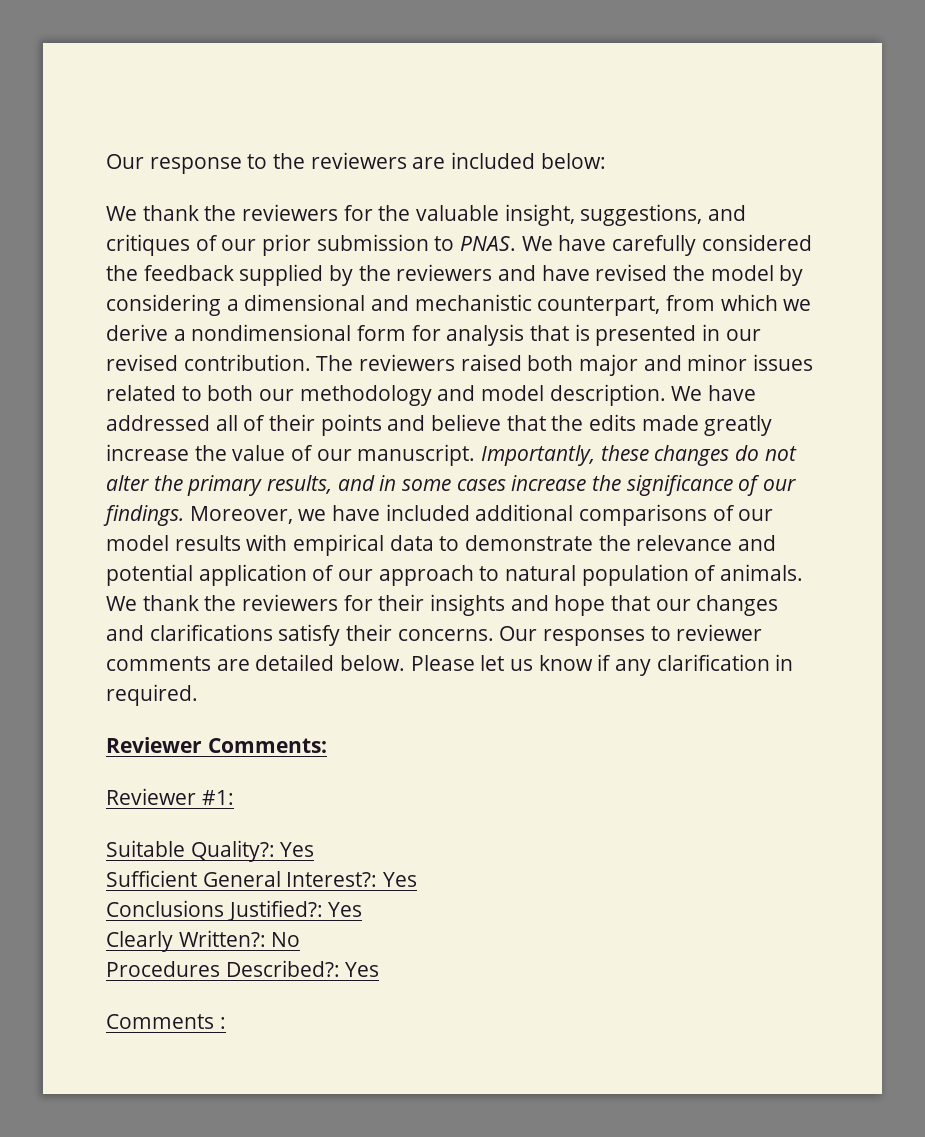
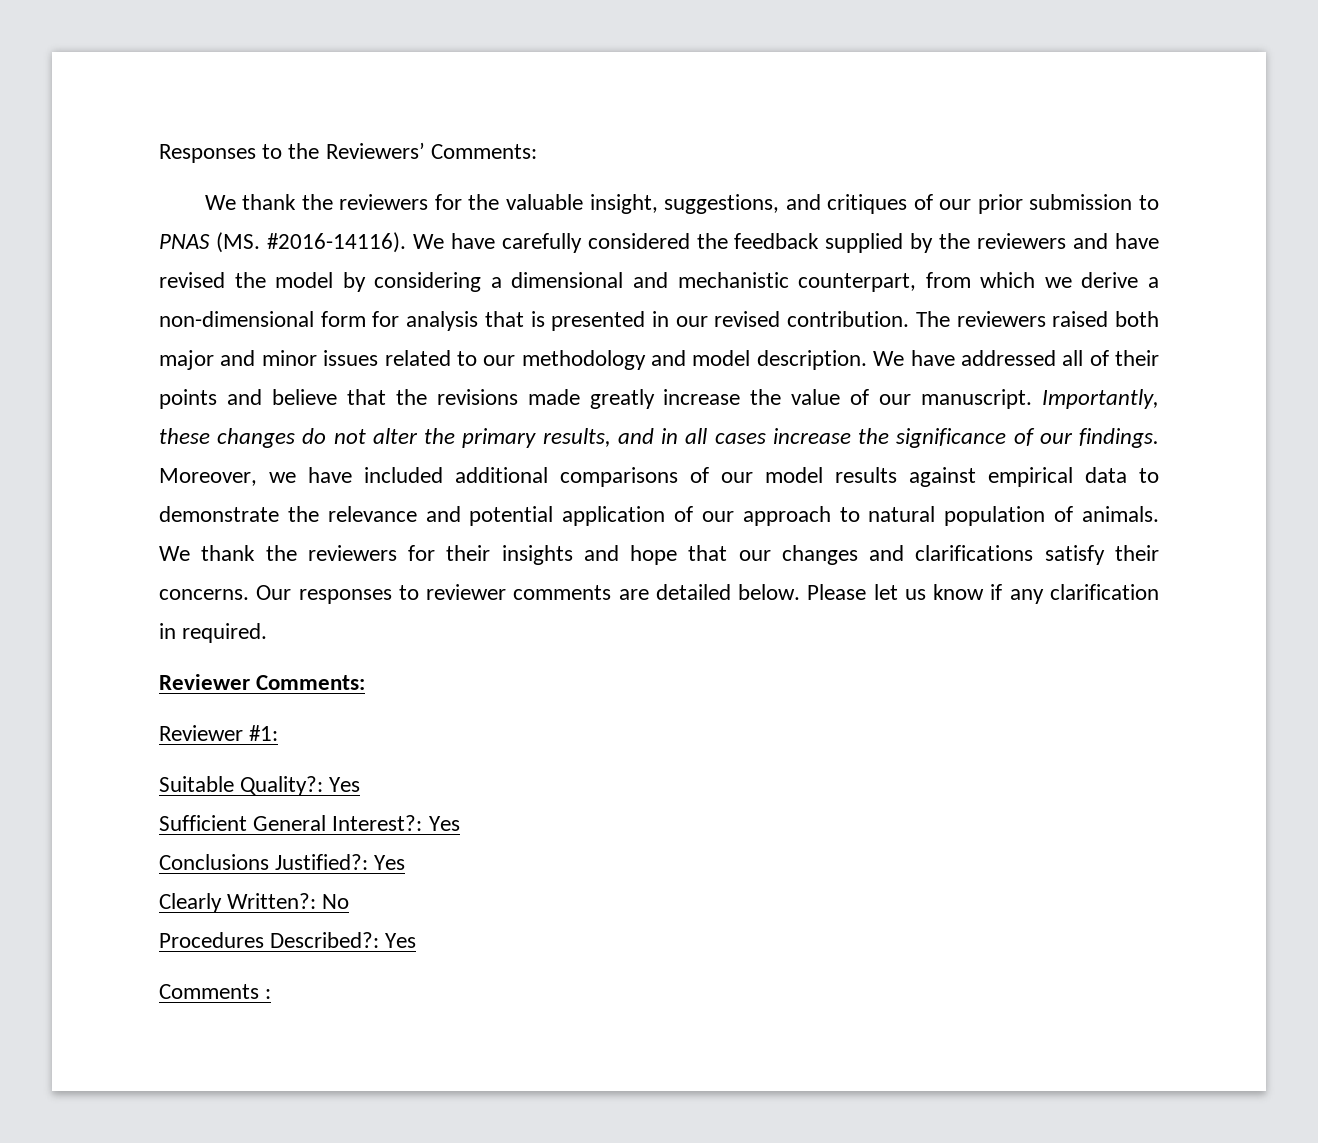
[106,152,606,174] Our response to the reviewers are included below: -> [159,142,537,163] Responses to the Reviewers’ Comments:
[460,236,517,251] PNAS. -> [159,232,406,253] PNAS (MS. #2016-14116).
[191,324,352,341] nondimensional -> [159,311,314,327] non-dimensional
[207,385,254,401] both -> (477, 358) none
[589,414,637,431] edits -> [436,389,518,405] revisions
[402,479,452,491] some -> [685,428,708,444] all
[246,534,288,551] with -> [909,467,976,487] against

